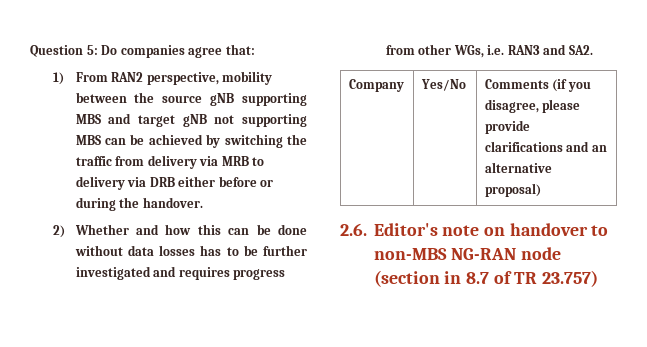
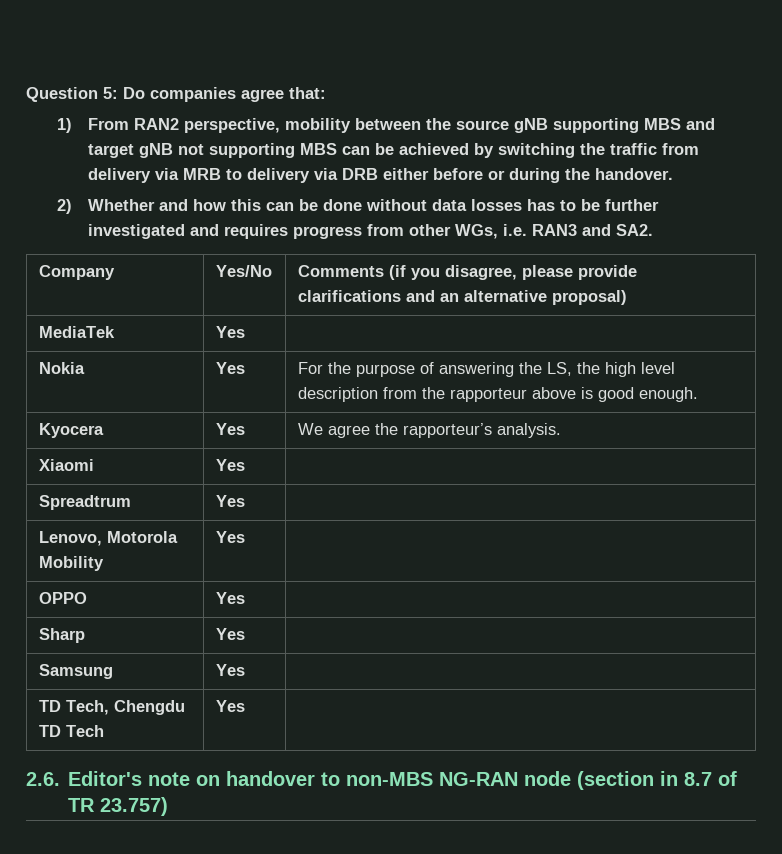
(541, 190) none -> [38,326,115,338] [215,326,245,338] [38,362,85,374] [215,362,245,374] [297,362,675,377] [297,387,698,402] [38,423,104,438] [215,423,245,435] [297,423,561,438] [38,459,94,471] [215,459,245,471] [38,495,131,510] [215,495,245,507] [38,531,178,546] [38,556,104,571] [215,531,245,543] [38,592,87,604] [215,592,245,604] [38,628,85,643] [215,628,245,640] [38,664,113,679] [215,664,245,676] [38,700,185,715] [38,725,104,737] [215,700,245,712] // MediaTek | Yes | // Nokia | Yes | For the purpose of answering the LS, the high level description from the rapporteur above is good enough. // Kyocera | Yes | We agree the rapporteur’s analysis. // Xiaomi | Yes | // Spreadtrum | Yes | // Lenovo, Motorola Mobility | Yes | // OPPO | Yes | // Sharp | Yes | // Samsung | Yes | // TD Tech, Chengdu TD Tech | Yes |

